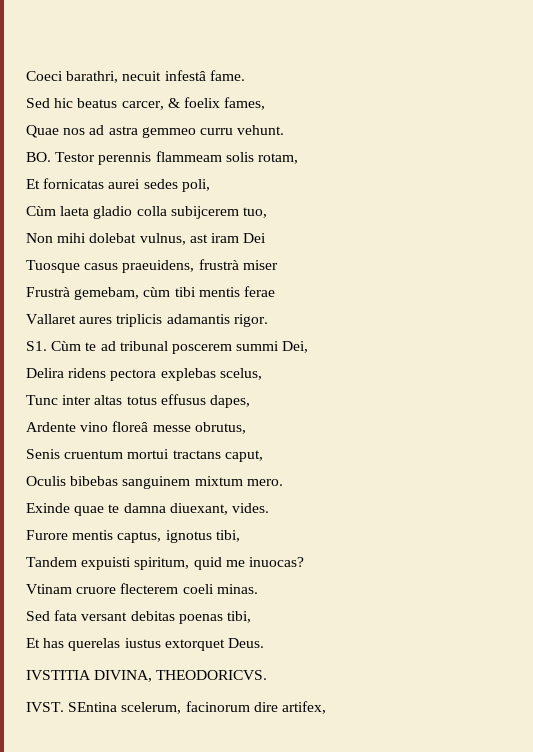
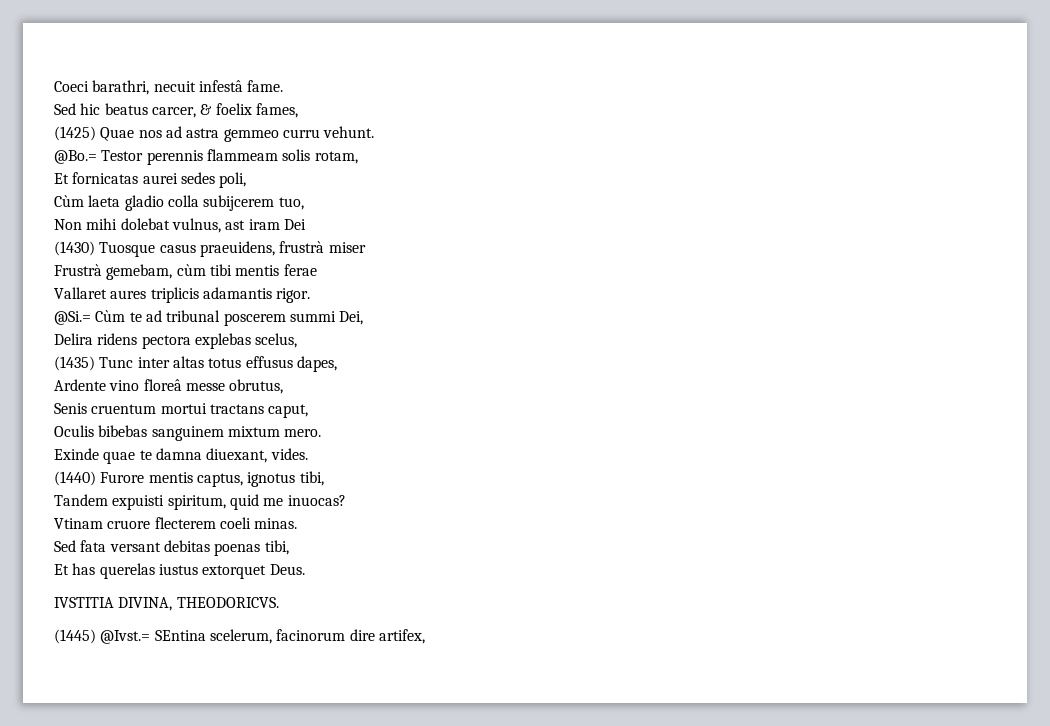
(266, 103) none -> [54,126,96,141] (1425)
[26,152,51,162] BO. -> [54,150,97,164] @Bo.=
(267, 238) none -> [54,241,95,256] (1430)
[26,341,47,351] S1. -> [54,311,91,325] @Si.=
(262, 374) none -> [54,356,95,371] (1435)
(269, 508) none -> [54,471,96,486] (1440)
[26,702,64,712] IVST. -> [54,629,151,644] (1445) @Ivst.=

